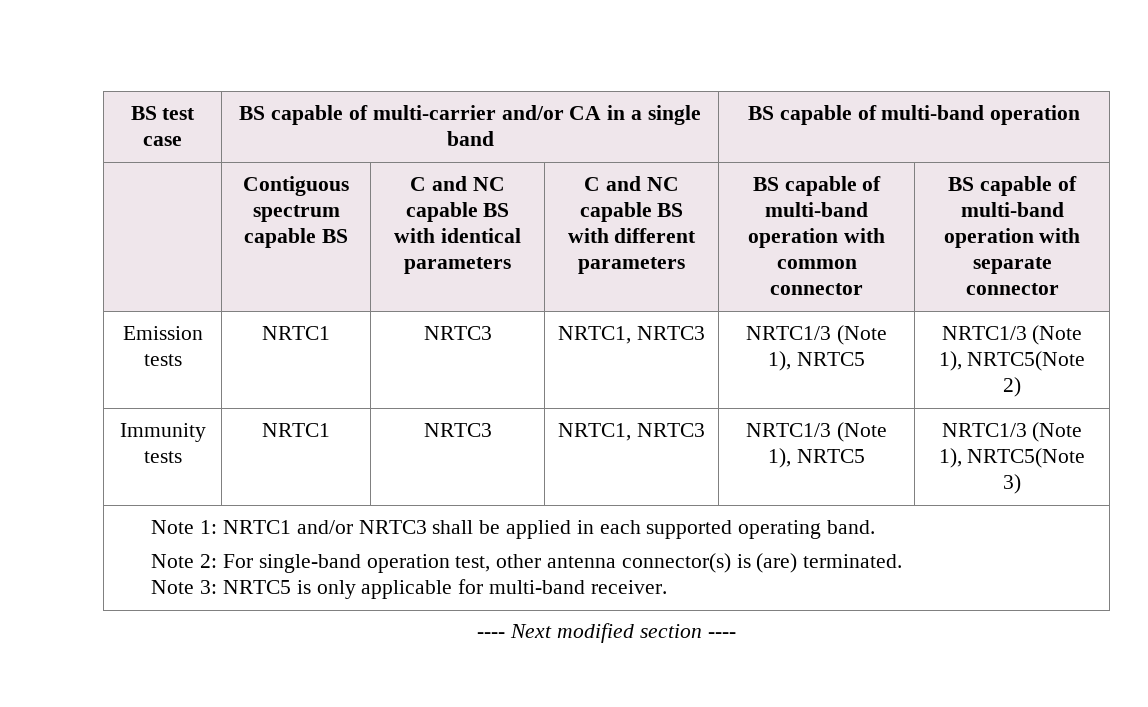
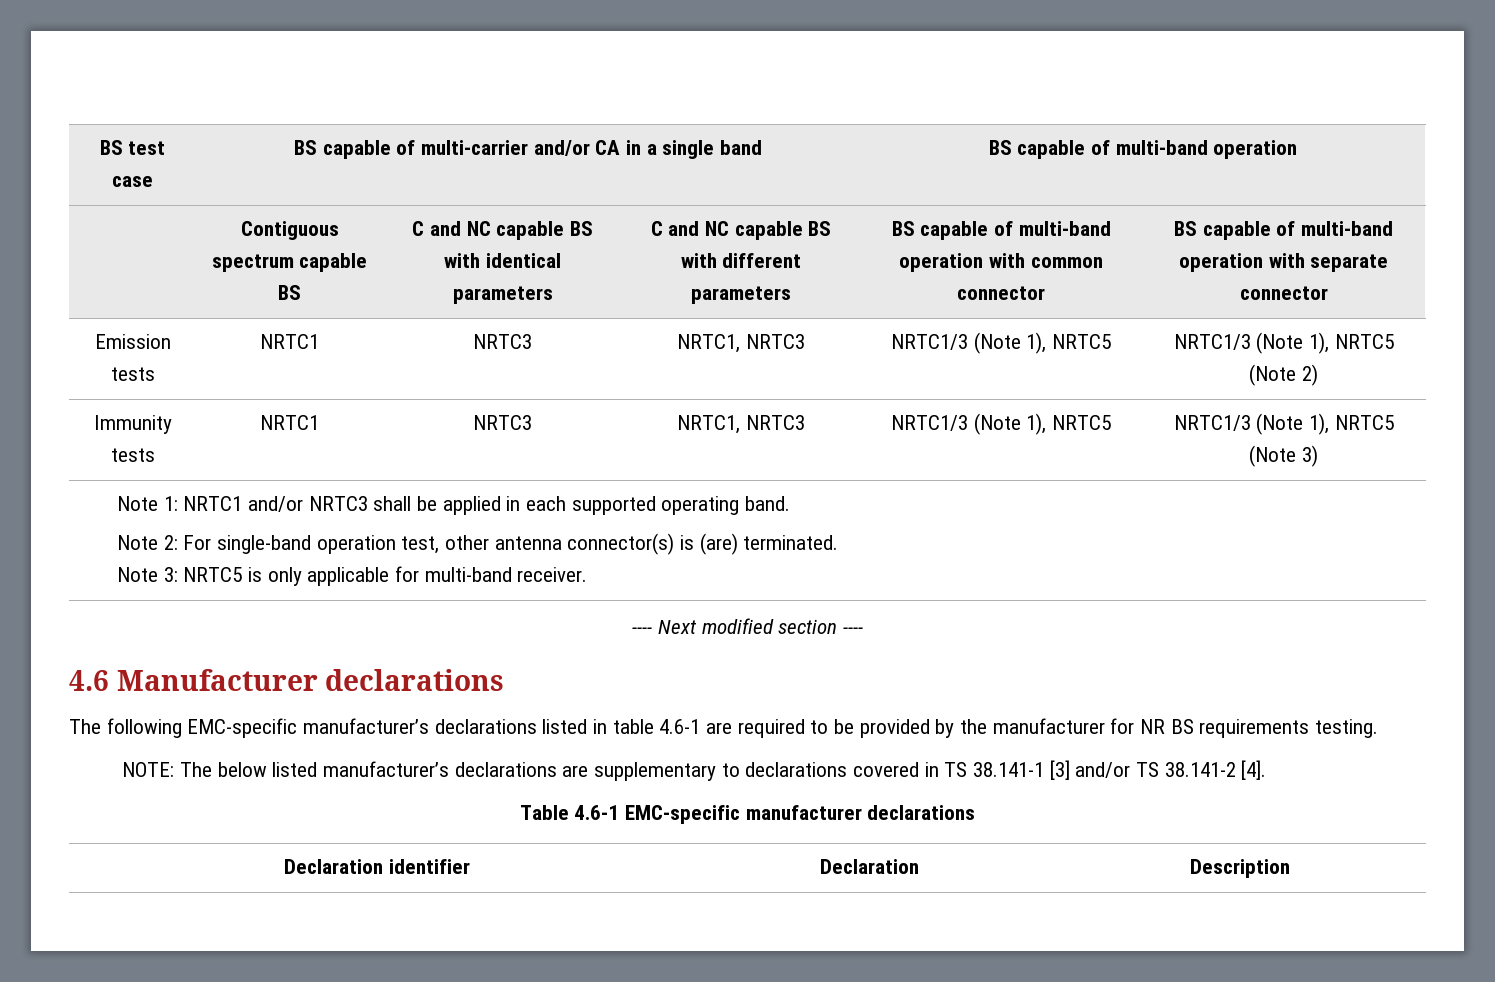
[967,351,1086,371] NRTC5(Note -> [1334,334,1394,349] [1249,364,1297,386] NRTC5 (Note
[967,448,1086,468] NRTC5(Note -> [1334,415,1394,430] [1249,445,1297,467] NRTC5 (Note
(736, 635) none -> [69,669,505,691] [69,718,1379,738] [122,760,1267,781] [519,805,976,824] [284,859,470,874] [819,859,919,874] [1189,859,1290,878] // 4.6 Manufacturer declarations // The following EMC-specific manufacturer’s declarations listed in table 4.6-1 are required to be provided by the manufacturer for NR BS requirements testing. // NOTE: The below listed manufacturer’s declarations are supplementary to declarations covered in TS 38.141-1 [3] and/or TS 38.141-2 [4]. // Table 4.6-1 EMC-specific manufacturer declarations // Declaration identifier | Declaration | Description

